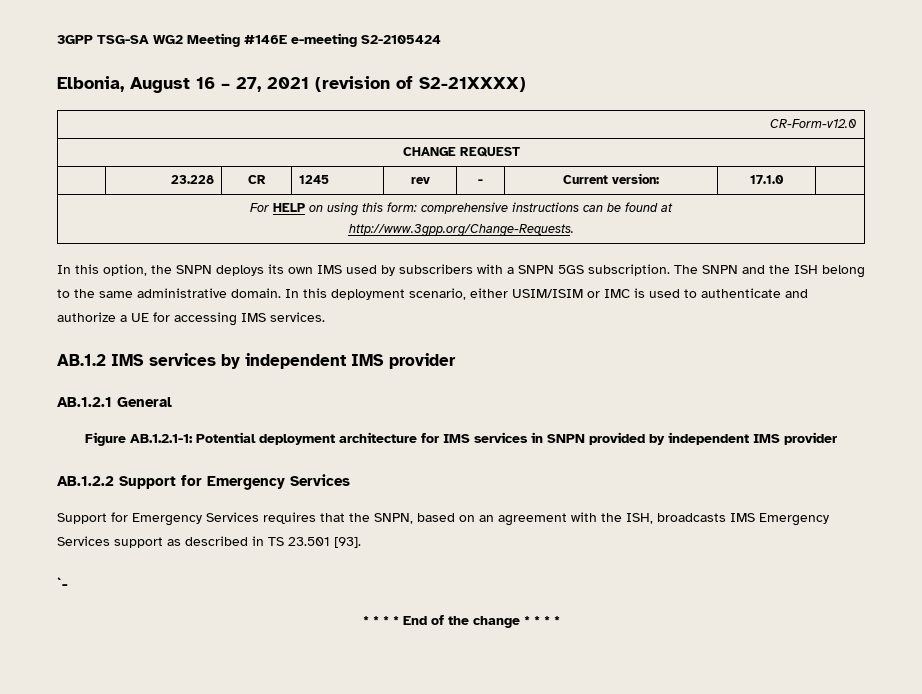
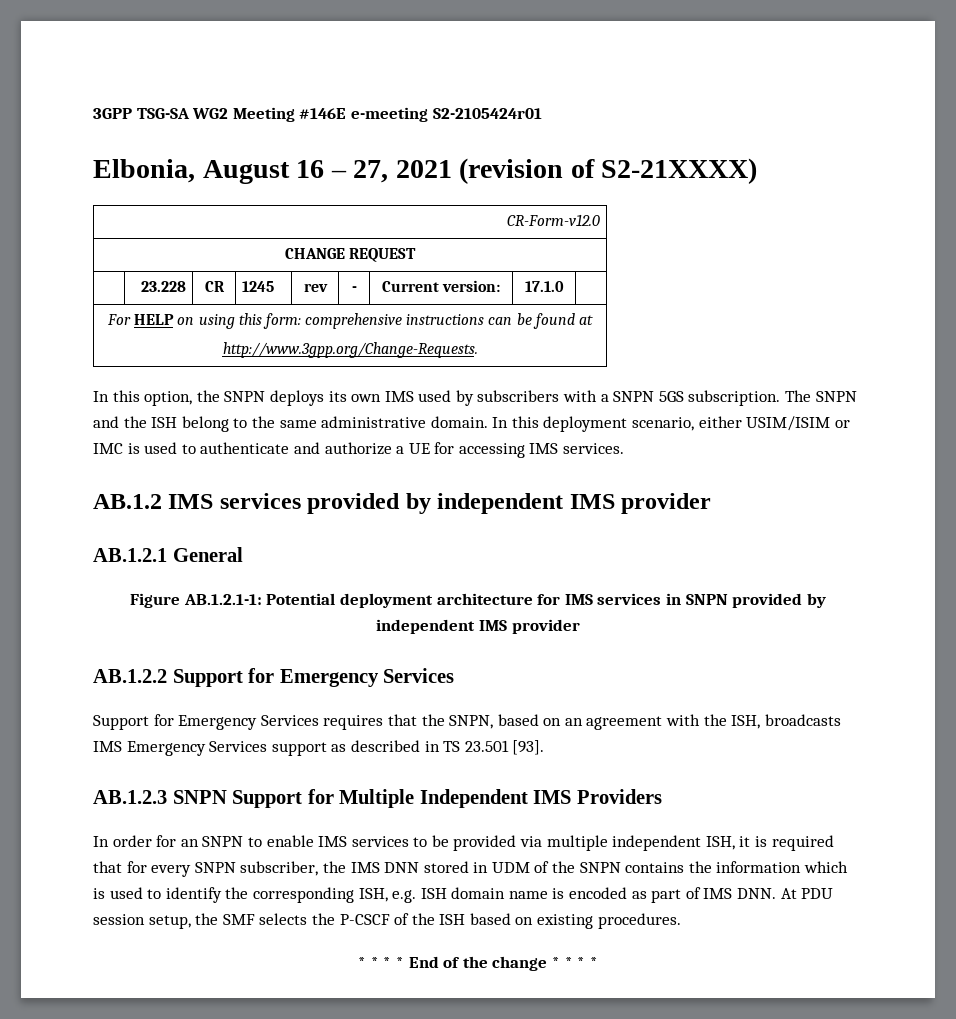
[361,35,441,44] S2-2105424 -> [432,108,542,119] S2-2105424r01
(216, 359) none -> [307,493,401,514] provided
[57,577,68,589] `- -> [93,789,662,808] [93,835,834,851] [93,861,849,877] [93,887,834,903] [93,913,681,929] AB.1.2.3 SNPN Support for Multiple Independent IMS Providers // In order for an SNPN to enable IMS services to be provided via multiple independent ISH, it is required that for every SNPN subscriber, the IMS DNN stored in UDM of the SNPN contains the information which is used to identify the corresponding ISH, e.g. ISH domain name is encoded as part of IMS DNN. At PDU session setup, the SMF selects the P-CSCF of the ISH based on existing procedures.

